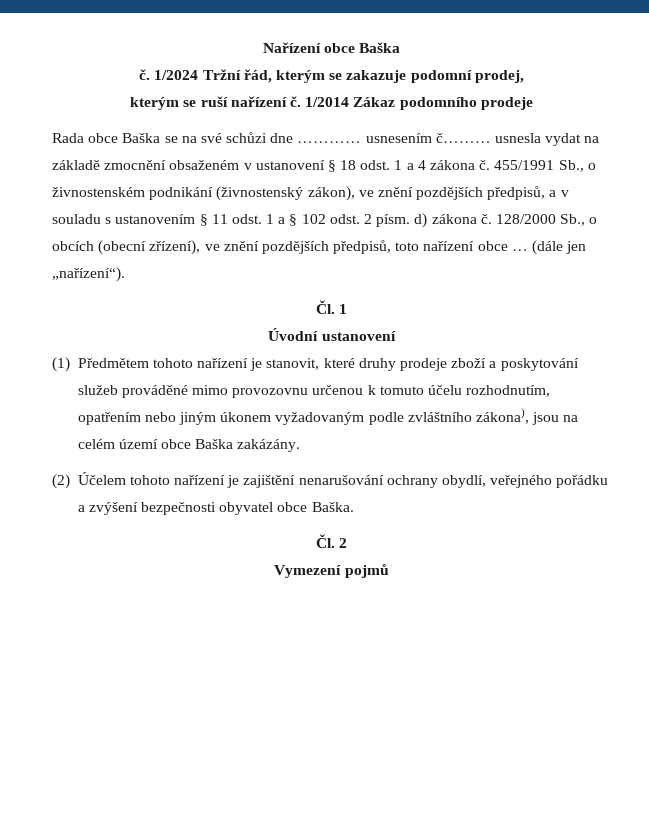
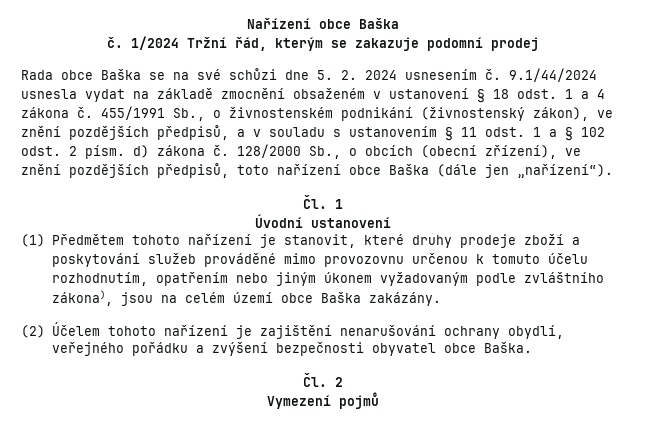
[474,70,524,83] [130,96,533,110] prodej, // kterým se ruší nařízení č. 1/2014 Zákaz podomního prodeje -> [490,37,539,51] prodej
[297,133,491,143] ………… usnesením č……… -> [317,68,597,82] 5. 2. 2024 usnesením č. 9.1/44/2024
[511,249,528,251] … -> [389,164,429,175] Baška

